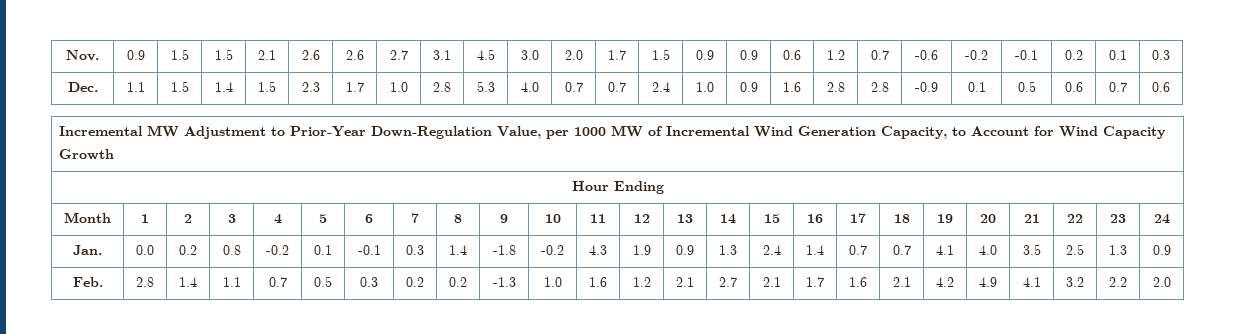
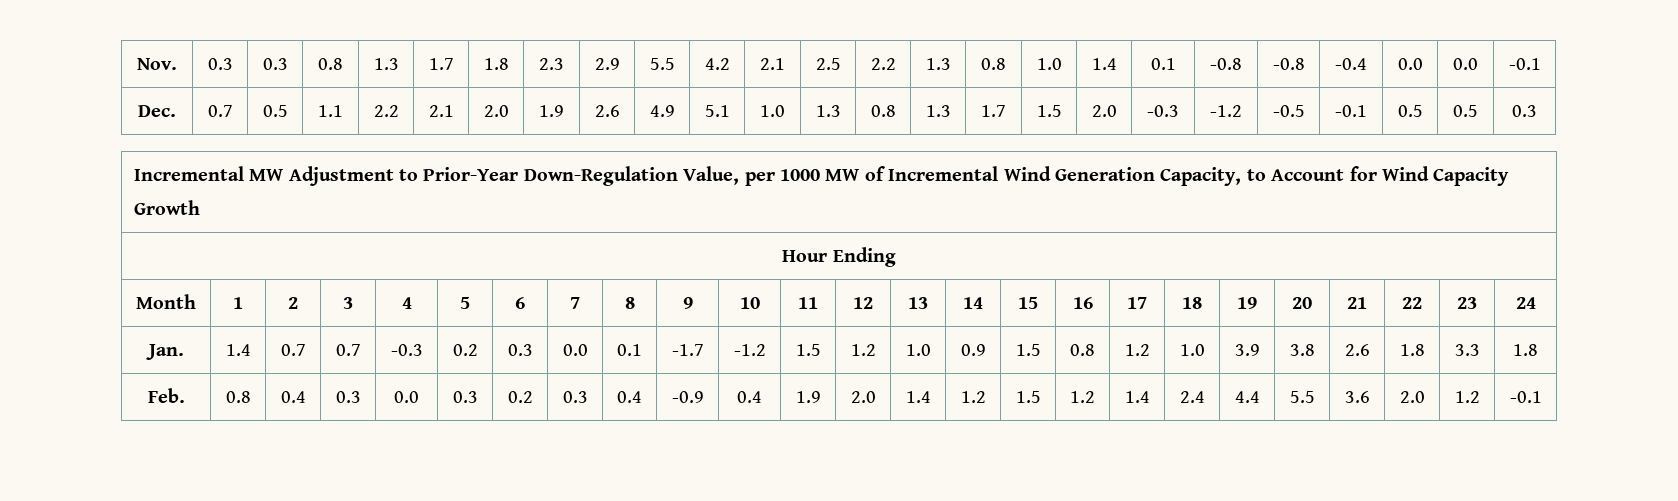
[126,50,145,60] [170,49,189,60] [214,49,233,60] [258,50,276,60] [301,50,320,60] [345,50,364,60] [389,50,408,60] [433,50,451,60] [476,49,495,60] [520,50,539,60] [564,50,583,60] [608,50,626,60] [651,49,670,60] [695,50,714,60] [739,50,758,60] [783,50,801,60] [826,50,845,60] [870,50,889,60] [915,50,938,60] [965,50,988,60] [1015,50,1038,60] [1064,50,1083,60] [1108,50,1127,60] [1152,50,1170,60] [67,82,98,92] [126,82,145,92] [170,81,189,92] [214,82,233,92] [258,81,276,92] [301,82,320,92] [345,82,364,92] [389,82,408,92] [433,82,451,92] [476,81,495,92] [520,82,539,92] [564,82,583,92] [608,82,626,92] [651,82,670,92] [695,82,714,92] [739,82,758,92] [783,82,801,92] [826,82,845,92] [870,82,889,92] [915,82,938,92] [967,82,986,92] [1017,81,1036,92] [1064,82,1083,92] [1108,82,1127,92] [1152,82,1170,92] 0.9 | 1.5 | 1.5 | 2.1 | 2.6 | 2.6 | 2.7 | 3.1 | 4.5 | 3.0 | 2.0 | 1.7 | 1.5 | 0.9 | 0.9 | 0.6 | 1.2 | 0.7 | -0.6 | -0.2 | -0.1 | 0.2 | 0.1 | 0.3 // Dec. | 1.1 | 1.5 | 1.4 | 1.5 | 2.3 | 1.7 | 1.0 | 2.8 | 5.3 | 4.0 | 0.7 | 0.7 | 2.4 | 1.0 | 0.9 | 1.6 | 2.8 | 2.8 | -0.9 | 0.1 | 0.5 | 0.6 | 0.7 | 0.6 -> [207,58,233,70] [262,58,288,70] [318,58,343,70] [373,58,399,70] [428,58,454,70] [483,58,509,70] [539,58,564,70] [594,58,620,70] [649,58,675,70] [704,58,730,70] [760,58,785,70] [815,58,841,70] [870,58,896,70] [925,58,951,70] [981,58,1006,70] [1036,58,1062,70] [1091,58,1117,70] [1150,58,1176,70] [1210,58,1242,70] [1272,58,1305,70] [1335,58,1367,70] [1397,58,1423,70] [1453,58,1478,70] [1508,58,1541,70] [138,105,176,117] [207,105,233,117] [262,105,288,117] [318,105,343,117] [373,105,399,117] [428,105,454,117] [483,105,509,117] [539,105,564,117] [594,105,620,117] [649,105,675,117] [704,105,730,117] [760,105,785,117] [815,105,841,117] [870,105,896,117] [925,105,951,117] [981,105,1006,117] [1036,105,1062,117] [1091,105,1117,117] [1147,105,1179,117] [1210,105,1242,117] [1272,105,1305,117] [1335,105,1367,117] [1397,105,1423,117] [1453,105,1478,117] [1512,105,1537,117] 0.3 | 0.3 | 0.8 | 1.3 | 1.7 | 1.8 | 2.3 | 2.9 | 5.5 | 4.2 | 2.1 | 2.5 | 2.2 | 1.3 | 0.8 | 1.0 | 1.4 | 0.1 | -0.8 | -0.8 | -0.4 | 0.0 | 0.0 | -0.1 // Dec. | 0.7 | 0.5 | 1.1 | 2.2 | 2.1 | 2.0 | 1.9 | 2.6 | 4.9 | 5.1 | 1.0 | 1.3 | 0.8 | 1.3 | 1.7 | 1.5 | 2.0 | -0.3 | -1.2 | -0.5 | -0.1 | 0.5 | 0.5 | 0.3
[136,245,154,255] [179,245,197,255] [222,245,241,255] [266,245,289,255] [314,245,332,255] [357,245,381,255] [406,245,424,255] [449,245,467,255] [492,245,516,255] [541,245,564,255] [589,245,607,255] [632,245,651,255] [676,245,694,255] [719,245,737,255] [762,245,781,255] [806,245,824,255] [849,245,867,255] [892,245,911,255] [936,245,954,255] [979,245,997,255] [1022,244,1041,255] [1066,244,1084,255] [1109,245,1127,255] [1152,245,1171,255] [72,277,103,287] [136,277,154,287] [179,277,197,287] [222,277,241,287] [268,277,287,287] [314,276,332,287] [360,277,378,287] [406,277,424,287] [449,277,467,287] [492,277,516,287] [543,277,562,287] [589,277,607,287] [632,277,651,287] [676,277,694,287] [719,277,737,287] [762,277,781,287] [806,277,824,287] [849,277,867,287] [892,277,911,287] [936,277,954,287] [979,277,997,287] [1022,277,1041,287] [1066,277,1084,287] [1109,277,1127,287] [1152,277,1171,287] 0.0 | 0.2 | 0.8 | -0.2 | 0.1 | -0.1 | 0.3 | 1.4 | -1.8 | -0.2 | 4.3 | 1.9 | 0.9 | 1.3 | 2.4 | 1.4 | 0.7 | 0.7 | 4.1 | 4.0 | 3.5 | 2.5 | 1.3 | 0.9 // Feb. | 2.8 | 1.4 | 1.1 | 0.7 | 0.5 | 0.3 | 0.2 | 0.2 | -1.3 | 1.0 | 1.6 | 1.2 | 2.1 | 2.7 | 2.1 | 1.7 | 1.6 | 2.1 | 4.2 | 4.9 | 4.1 | 3.2 | 2.2 | 2.0 -> [225,344,251,356] [280,344,306,356] [335,344,361,356] [390,344,423,356] [452,344,478,356] [507,344,533,356] [562,344,588,356] [617,344,642,356] [671,344,704,356] [733,344,766,356] [795,344,821,356] [850,344,876,356] [905,344,931,356] [960,344,986,356] [1015,344,1041,356] [1070,344,1095,356] [1124,344,1150,356] [1179,344,1205,356] [1234,344,1260,356] [1289,344,1315,356] [1344,344,1370,356] [1399,344,1425,356] [1454,344,1480,356] [1513,344,1538,356] [147,388,185,403] [225,391,251,403] [280,391,306,403] [335,391,361,403] [394,391,419,403] [452,391,478,403] [507,391,533,403] [562,391,588,403] [617,391,642,403] [671,391,704,403] [737,391,762,403] [795,391,821,403] [850,391,876,403] [905,391,931,403] [960,391,986,403] [1015,391,1041,403] [1070,391,1095,403] [1124,391,1150,403] [1179,391,1205,403] [1234,391,1260,403] [1289,391,1315,403] [1344,391,1370,403] [1399,391,1425,403] [1454,391,1480,403] [1509,391,1542,403] 1.4 | 0.7 | 0.7 | -0.3 | 0.2 | 0.3 | 0.0 | 0.1 | -1.7 | -1.2 | 1.5 | 1.2 | 1.0 | 0.9 | 1.5 | 0.8 | 1.2 | 1.0 | 3.9 | 3.8 | 2.6 | 1.8 | 3.3 | 1.8 // Feb. | 0.8 | 0.4 | 0.3 | 0.0 | 0.3 | 0.2 | 0.3 | 0.4 | -0.9 | 0.4 | 1.9 | 2.0 | 1.4 | 1.2 | 1.5 | 1.2 | 1.4 | 2.4 | 4.4 | 5.5 | 3.6 | 2.0 | 1.2 | -0.1

